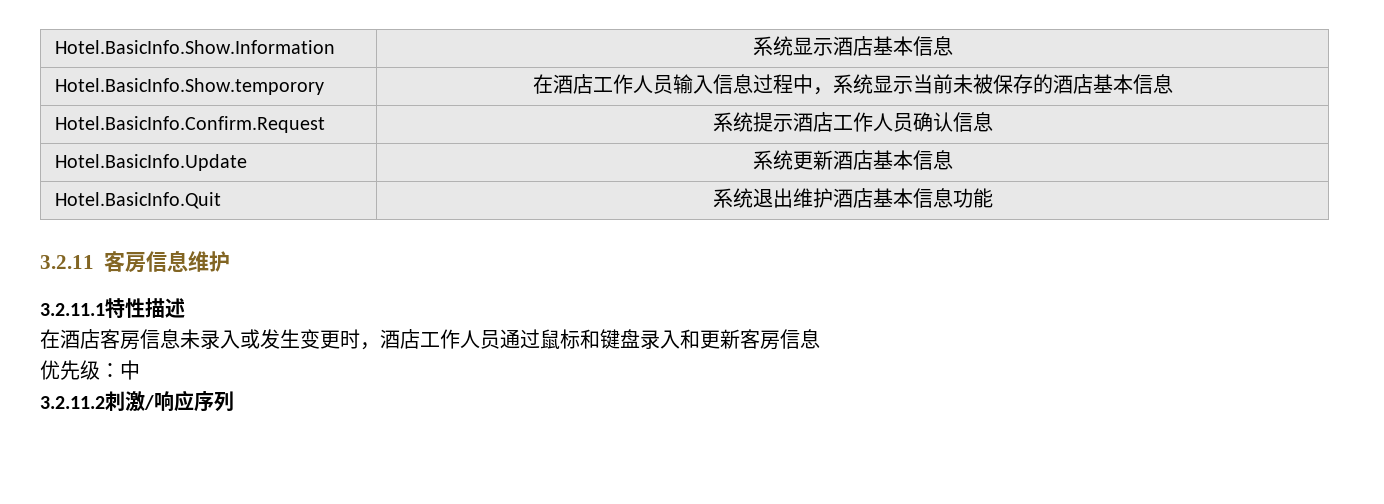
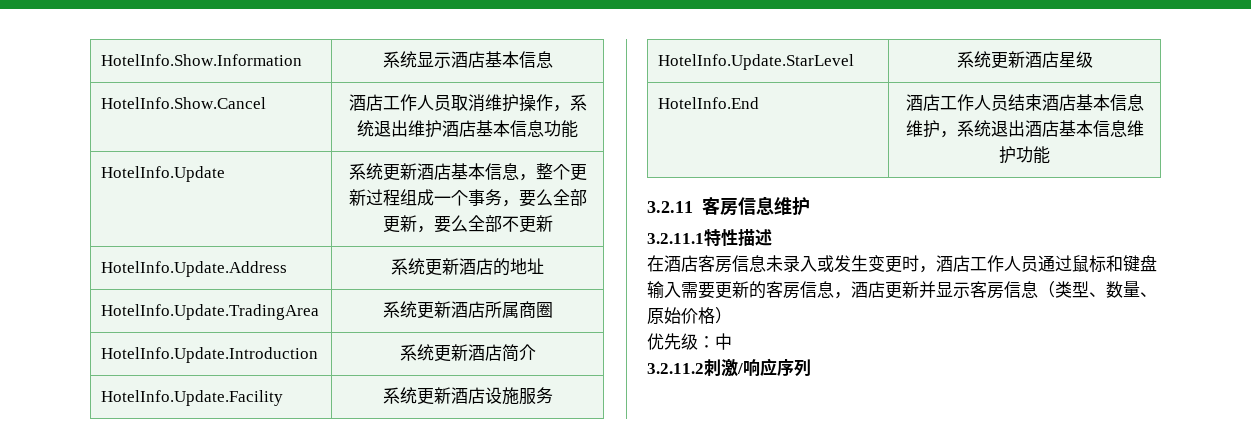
[55,40,336,54] Hotel.BasicInfo.Show.Information -> [101,54,303,66] HotelInfo.Show.Information
[55,78,325,95] [532,74,1173,95] [55,116,326,133] [712,112,993,132] [55,154,248,171] [752,150,953,170] [55,192,222,209] Hotel.BasicInfo.Show.temporory | 在酒店工作人员输入信息过程中，系统显示当前未被保存的酒店基本信息 // Hotel.BasicInfo.Confirm.Request | 系统提示酒店工作人员确认信息 // Hotel.BasicInfo.Update | 系统更新酒店基本信息 // Hotel.BasicInfo.Quit | -> [101,97,267,109] [348,94,570,112] HotelInfo.Show.Cancel | 酒店工作人员取消维护操作，
(993, 198) none -> [101,166,226,182] [348,163,587,181] [348,189,587,207] [382,215,553,233] [101,261,288,277] [391,258,544,276] [101,304,320,320] [382,301,553,319] [101,347,319,363] [399,344,536,362] [101,390,284,406] [382,387,553,405] [658,54,855,70] [956,51,1093,69] [658,97,760,109] [905,94,1144,111] [905,120,1144,138] [999,146,1050,164] // HotelInfo.Update | 系统更新酒店基本信息，整个更新过程组成一个事务，要么全部更新，要么全部不更新 // HotelInfo.Update.Address | 系统更新酒店的地址 // HotelInfo.Update.TradingArea | 系统更新酒店所属商圈 // HotelInfo.Update.Introduction | 系统更新酒店简介 // HotelInfo.Update.Facility | 系统更新酒店设施服务 // HotelInfo.Update.StarLevel | 系统更新酒店星级 // HotelInfo.End | 酒店工作人员结束酒店基本信息维护，系统退出酒店基本信息维护功能
[640,329,820,350] 录入和更新客房信息 -> [647,281,1157,299] [647,307,732,324] 输入需要更新的客房信息，酒店更新并显示客房信息（类型、数量、原始价格）

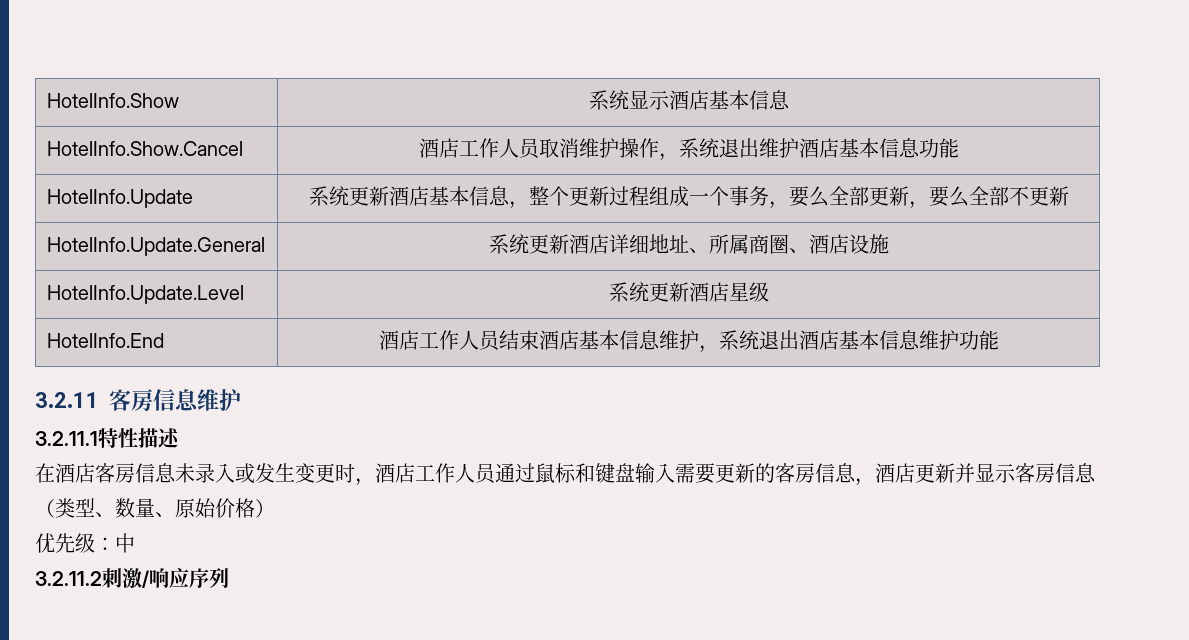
[101,54,303,66] HotelInfo.Show.Information -> [46,93,179,108] HotelInfo.Show
[101,261,288,277] [391,258,510,276] HotelInfo.Update.Address | 系统更新酒店的 -> [46,237,265,256] [488,234,649,254] HotelInfo.Update.General | 系统更新酒店详细
[101,304,320,320] [382,301,553,319] [101,347,319,363] [399,344,536,362] [101,390,284,406] [382,387,451,405] // HotelInfo.Update.TradingArea | 系统更新酒店所属商圈 // HotelInfo.Update.Introduction | 系统更新酒店简介 // HotelInfo.Update.Facility | 系统更新 -> [688,234,809,254] 、所属商圈、
[518,387,553,405] [658,54,855,70] 服务 // HotelInfo.Update.StarLevel -> [46,285,244,304] // HotelInfo.Update.Level

